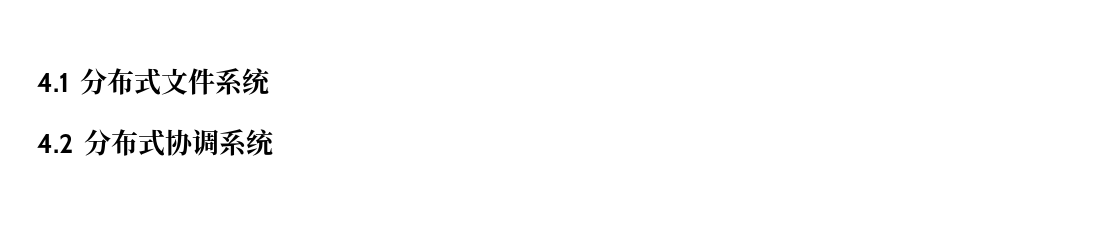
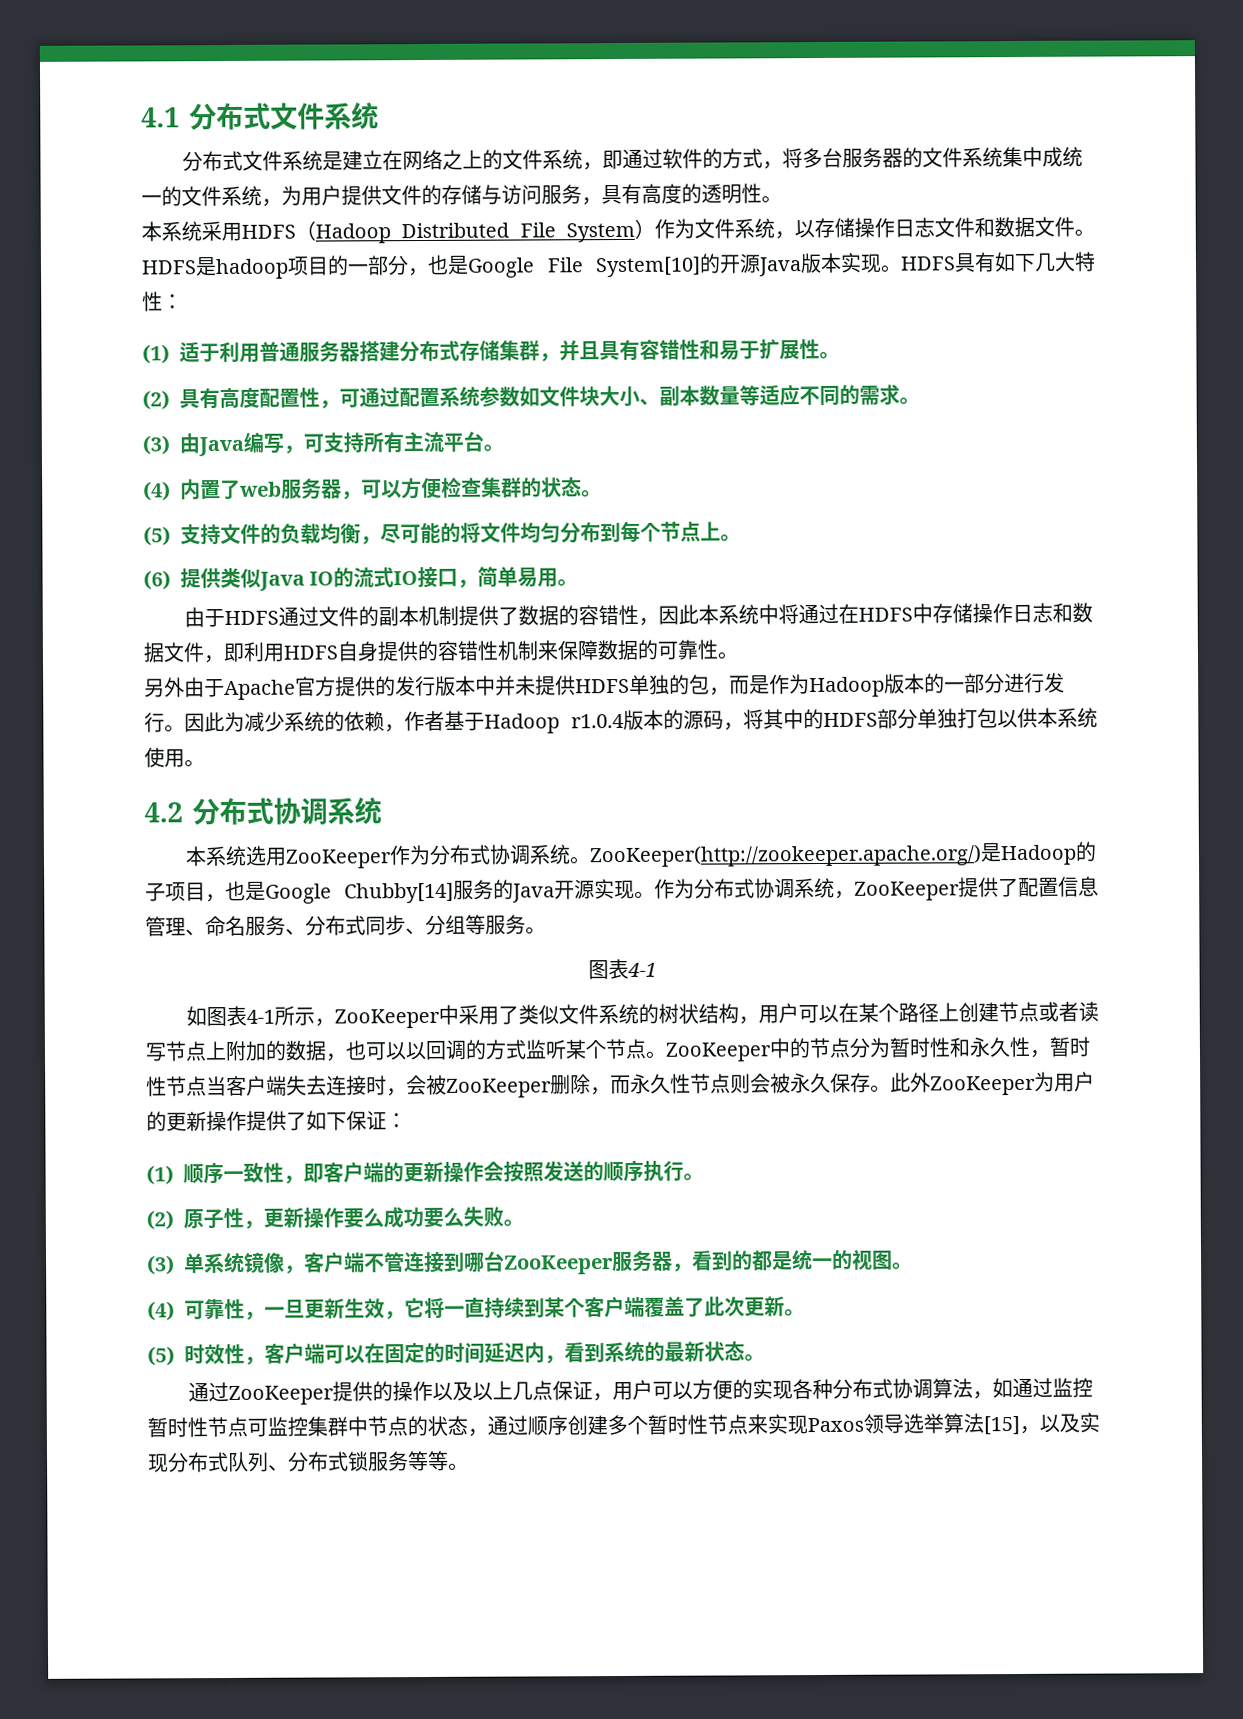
(271, 81) none -> [181,146,1083,172] [141,183,782,207] [141,216,1095,244] [141,251,1096,280] [142,291,183,312] [142,338,840,364] [142,384,920,410] [142,431,504,457] [143,476,602,501] [143,520,741,546] [143,566,579,591] [183,602,1093,628] [143,639,738,664] [144,672,1065,701] [144,707,1098,734] [144,747,205,768] // 分布式文件系统是建立在网络之上的文件系统，即通过软件的方式，将多台服务器的文件系统集中成统一的文件系统，为用户提供文件的存储与访问服务，具有高度的透明性。 // 本系统采用HDFS（Hadoop Distributed File System）作为文件系统，以存储操作日志文件和数据文件。HDFS是hadoop项目的一部分，也是Google File System[10]的开源Java版本实现。HDFS具有如下几大特性： // (1)适于利用普通服务器搭建分布式存储集群，并且具有容错性和易于扩展性。 // (2)具有高度配置性，可通过配置系统参数如文件块大小、副本数量等适应不同的需求。 // (3)由Java编写，可支持所有主流平台。 // (4)内置了web服务器，可以方便检查集群的状态。 // (5)支持文件的负载均衡，尽可能的将文件均匀分布到每个节点上。 // (6)提供类似Java IO的流式IO接口，简单易用。 // 由于HDFS通过文件的副本机制提供了数据的容错性，因此本系统中将通过在HDFS中存储操作日志和数据文件，即利用HDFS自身提供的容错性机制来保障数据的可靠性。 // 另外由于Apache官方提供的发行版本中并未提供HDFS单独的包，而是作为Hadoop版本的一部分进行发行。因此为减少系统的依赖，作者基于Hadoop r1.0.4版本的源码，将其中的HDFS部分单独打包以供本系统使用。
(275, 142) none -> [184,841,1097,869] [145,876,1099,904] [145,914,546,937] [587,958,657,980] [185,1001,1099,1029] [145,1036,1091,1062] [146,1071,1095,1098] [146,1110,407,1132] [146,1160,704,1185] [146,1206,524,1230] [146,1249,913,1275] [147,1295,805,1321] [147,1340,765,1366] [187,1377,1093,1405] [147,1412,1100,1438] [147,1450,469,1473] // 本系统选用ZooKeeper作为分布式协调系统。ZooKeeper(http://zookeeper.apache.org/)是Hadoop的子项目，也是Google Chubby[14]服务的Java开源实现。作为分布式协调系统，ZooKeeper提供了配置信息管理、命名服务、分布式同步、分组等服务。 // 图表4-1 // 如图表4-1所示，ZooKeeper中采用了类似文件系统的树状结构，用户可以在某个路径上创建节点或者读写节点上附加的数据，也可以以回调的方式监听某个节点。ZooKeeper中的节点分为暂时性和永久性，暂时性节点当客户端失去连接时，会被ZooKeeper删除，而永久性节点则会被永久保存。此外ZooKeeper为用户的更新操作提供了如下保证： // (1)顺序一致性，即客户端的更新操作会按照发送的顺序执行。 // (2)原子性，更新操作要么成功要么失败。 // (3)单系统镜像，客户端不管连接到哪台ZooKeeper服务器，看到的都是统一的视图。 // (4)可靠性，一旦更新生效，它将一直持续到某个客户端覆盖了此次更新。 // (5)时效性，客户端可以在固定的时间延迟内，看到系统的最新状态。 // 通过ZooKeeper提供的操作以及以上几点保证，用户可以方便的实现各种分布式协调算法，如通过监控暂时性节点可监控集群中节点的状态，通过顺序创建多个暂时性节点来实现Paxos领导选举算法[15]，以及实现分布式队列、分布式锁服务等等。

